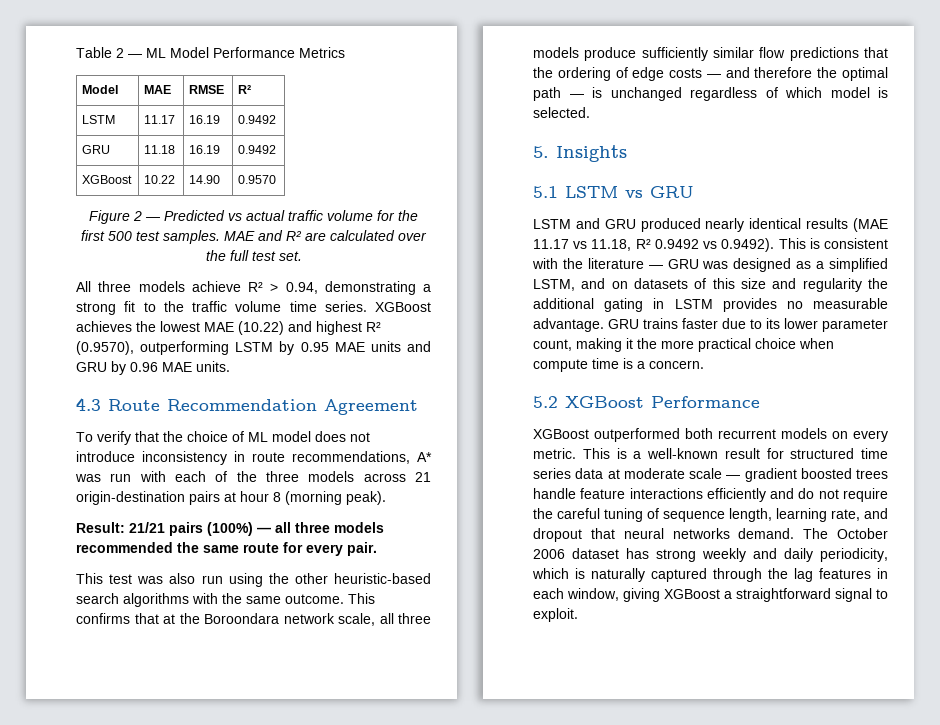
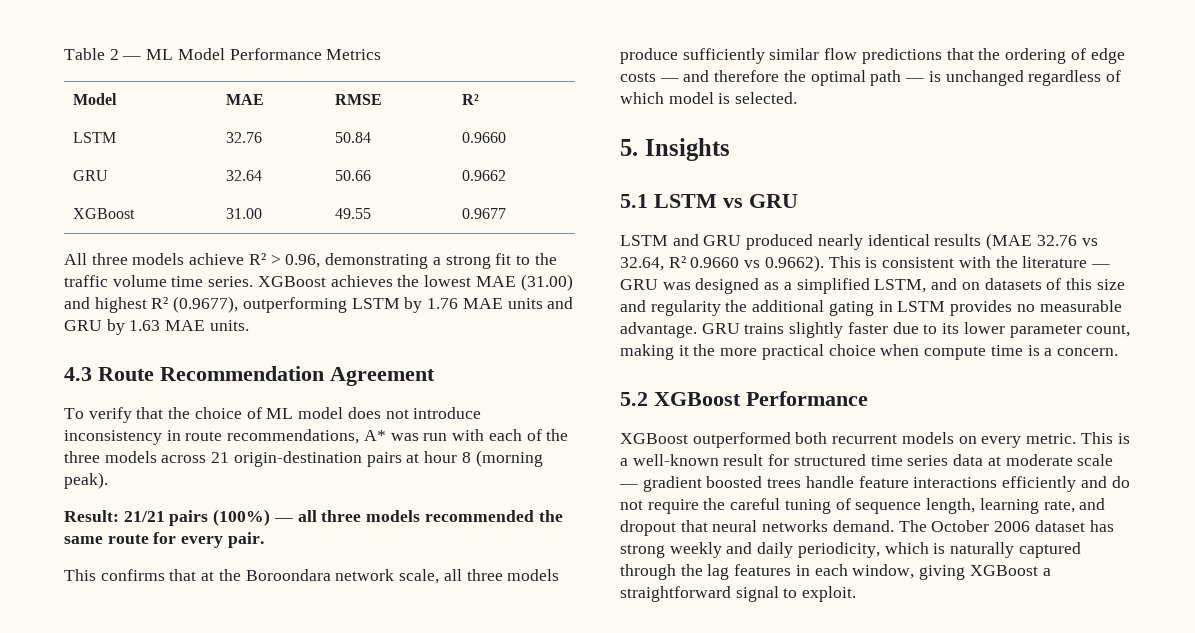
[144,115,176,124] [189,115,221,124] [238,115,277,124] [82,145,111,154] [144,145,176,154] [189,145,221,154] [238,145,277,154] [82,175,133,184] [144,175,176,184] [189,175,221,184] [238,175,277,184] [89,210,418,224] [81,230,427,244] [205,250,302,261] 11.17 | 16.19 | 0.9492 // GRU | 11.18 | 16.19 | 0.9492 // XGBoost | 10.22 | 14.90 | 0.9570 // Figure 2 — Predicted vs actual traffic volume for the first 500 test samples. MAE and R² are calculated over the full test set. -> [225,132,262,143] [334,132,371,143] [461,132,506,143] [72,170,108,181] [225,170,262,181] [334,170,371,181] [461,170,506,181] [72,208,135,219] [225,208,262,219] [334,208,371,219] [461,208,506,219] 32.76 | 50.84 | 0.9660 // GRU | 32.64 | 50.66 | 0.9662 // XGBoost | 31.00 | 49.55 | 0.9677
[285,282,318,294] 0.94, -> [285,254,321,268] 0.96,
[238,321,284,335] (10.22) -> [520,274,573,291] (31.00)
[76,341,134,355] (0.9570), -> [173,296,239,313] (0.9677),
[300,342,329,352] 0.95 -> [427,298,459,309] 1.76
[130,362,158,372] 0.96 -> [129,320,161,331] 1.63
[109,573,431,587] [76,593,375,607] test was also run using the other heuristic-based search algorithms with the same outcome. This -> (96, 575) none
[533,238,775,252] 11.17 vs 11.18, R² 0.9492 vs 0.9492). -> [1036,235,1098,246] [620,255,824,272] 32.76 vs 32.64, R² 0.9660 vs 0.9662).
(678, 323) none -> [789,322,844,338] slightly

